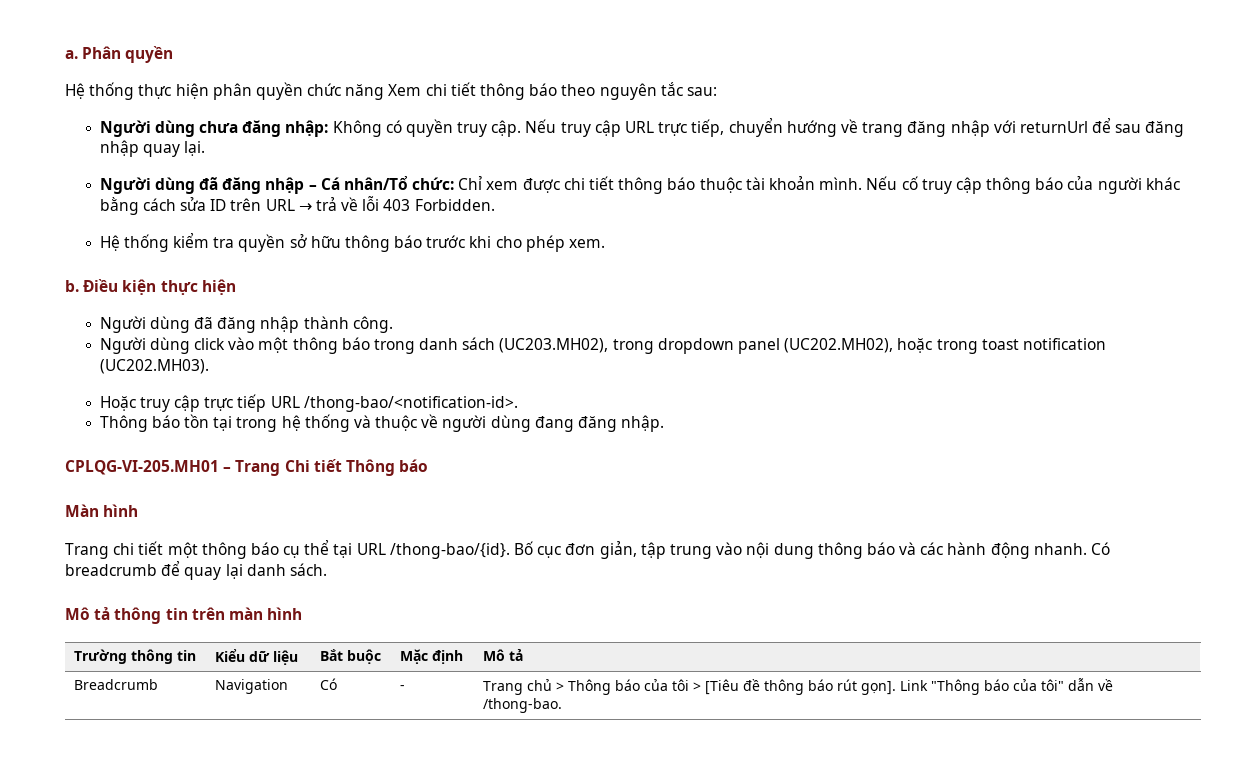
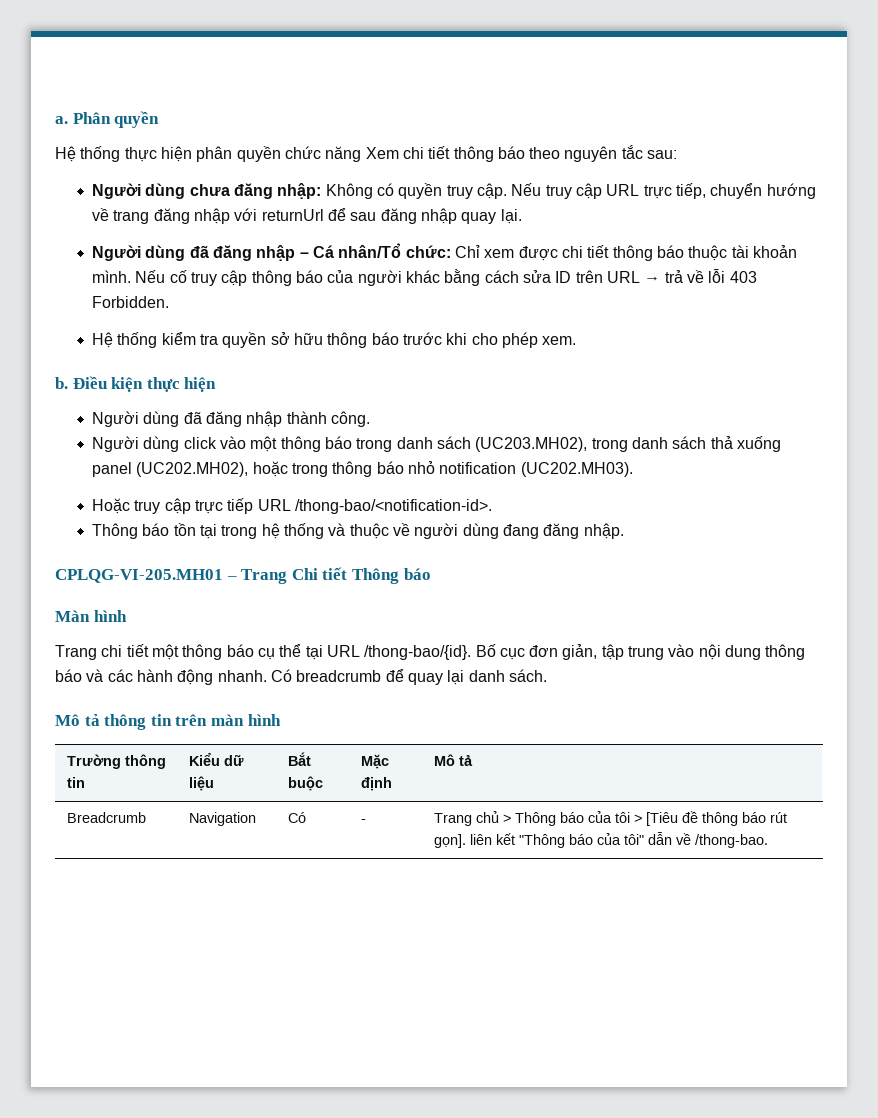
[657,338,734,354] dropdown -> [631,436,781,452] danh sách thả xuống
[981,339,1019,350] toast -> [332,461,436,477] thông báo nhỏ
[900,680,929,691] Link -> [469,833,515,845] liên kết

